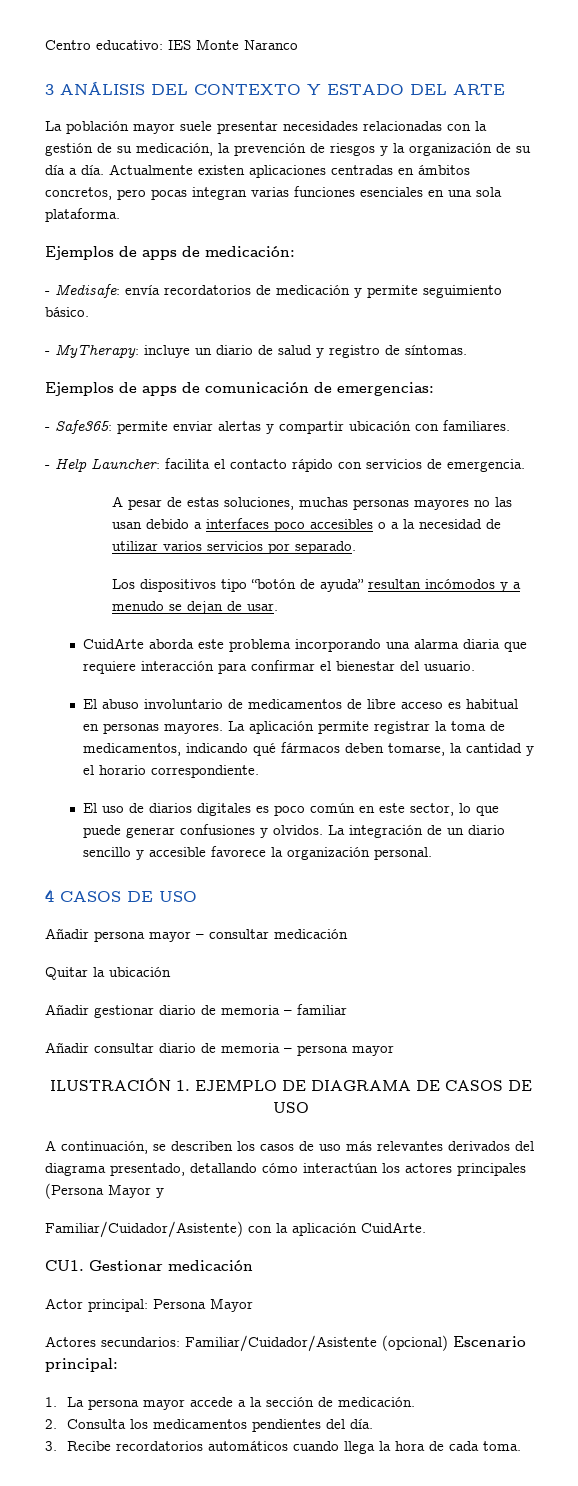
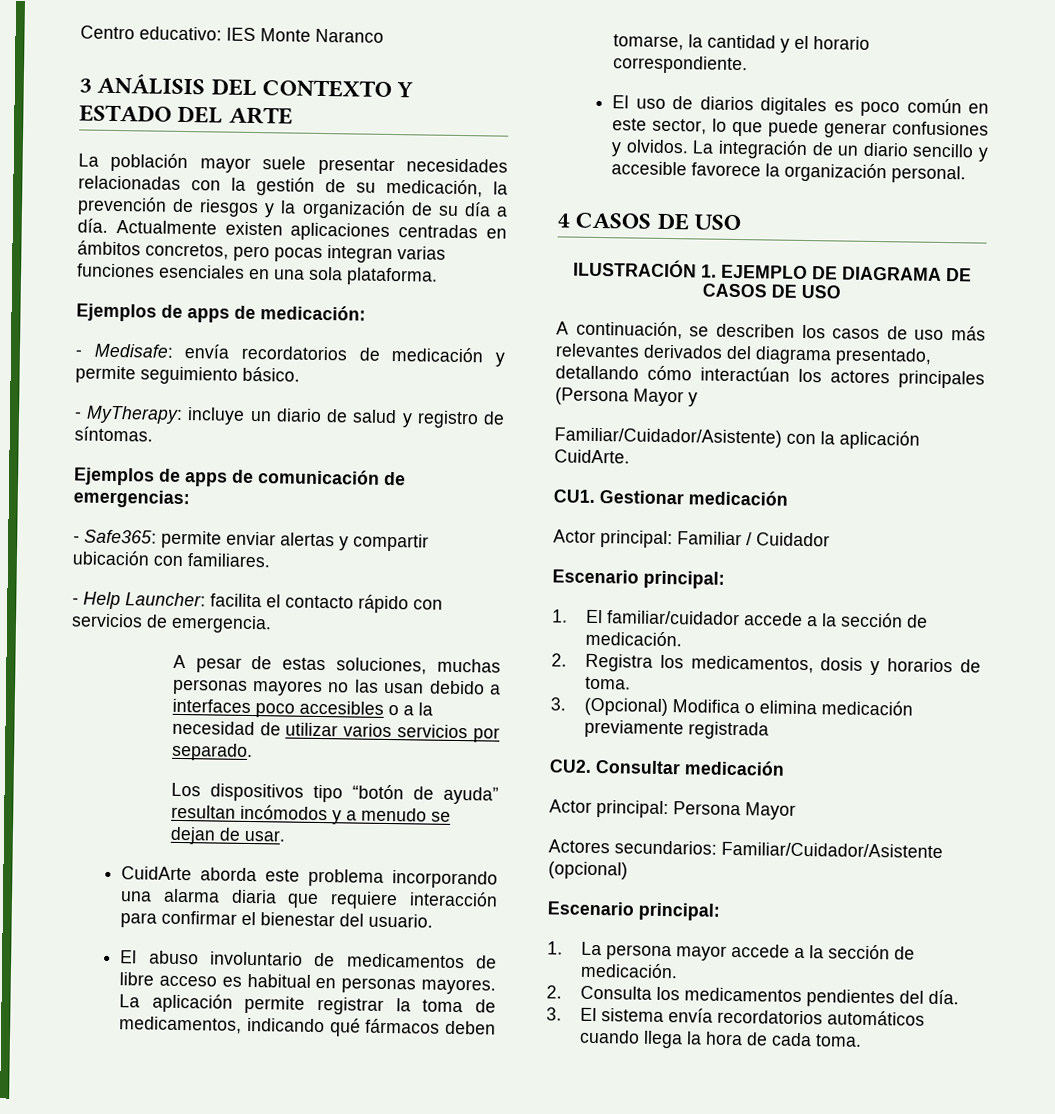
[45,928,348,942] [45,967,171,980] [45,1004,347,1018] [45,1042,394,1056] // Añadir persona mayor – consultar medicación // Quitar la ubicación // Añadir gestionar diario de memoria – familiar // Añadir consultar diario de memoria – persona mayor -> (742, 222) none
(253, 1265) none -> [553,529,830,549] [552,569,725,589] [552,609,928,628] [584,630,682,647] [551,653,981,676] [584,676,631,690] [550,697,913,717] [583,719,769,740] [549,759,785,776] // Actor principal: Familiar / Cuidador // Escenario principal: // 1. El familiar/cuidador accede a la sección de medicación. // 2. Registra los medicamentos, dosis y horarios de toma. // 3. (Opcional) Modifica o elimina medicación previamente registrada // CU2. Consultar medicación
(448, 1343) none -> (628, 870) //
[67,1441,112,1451] Recibe -> [579,1007,713,1023] El sistema envía

